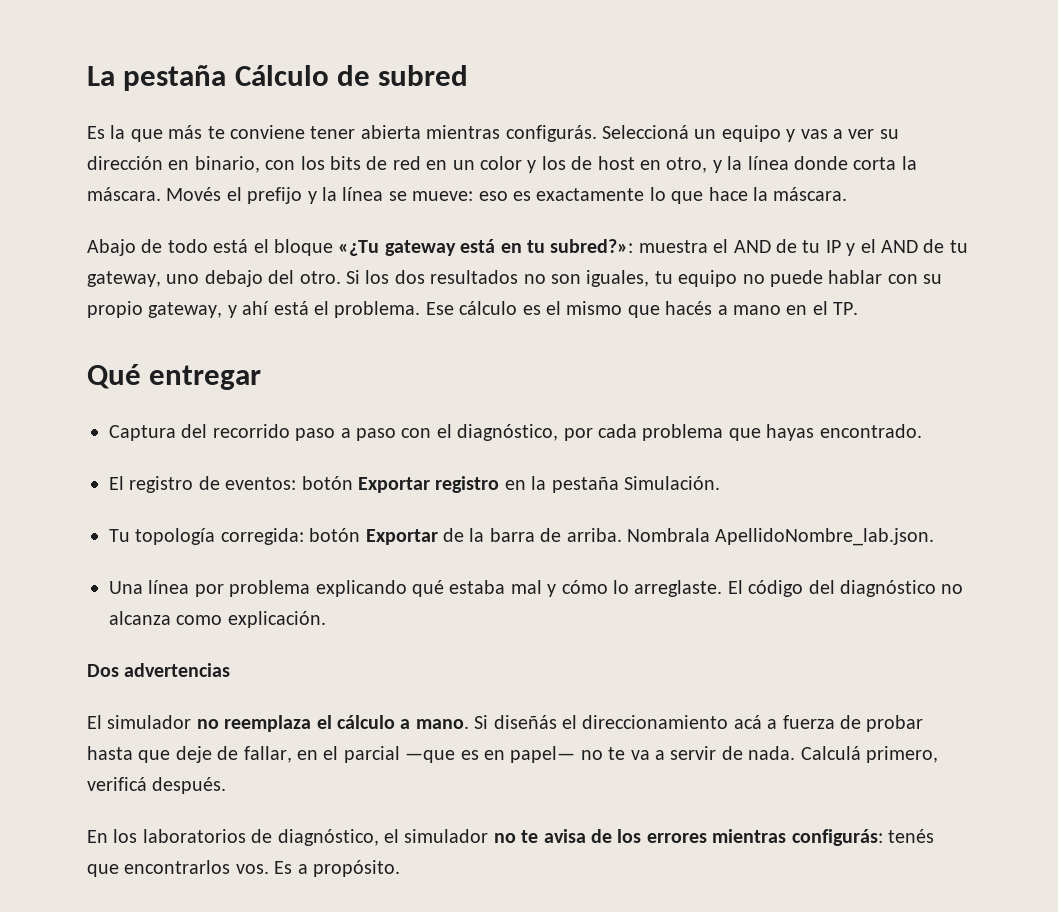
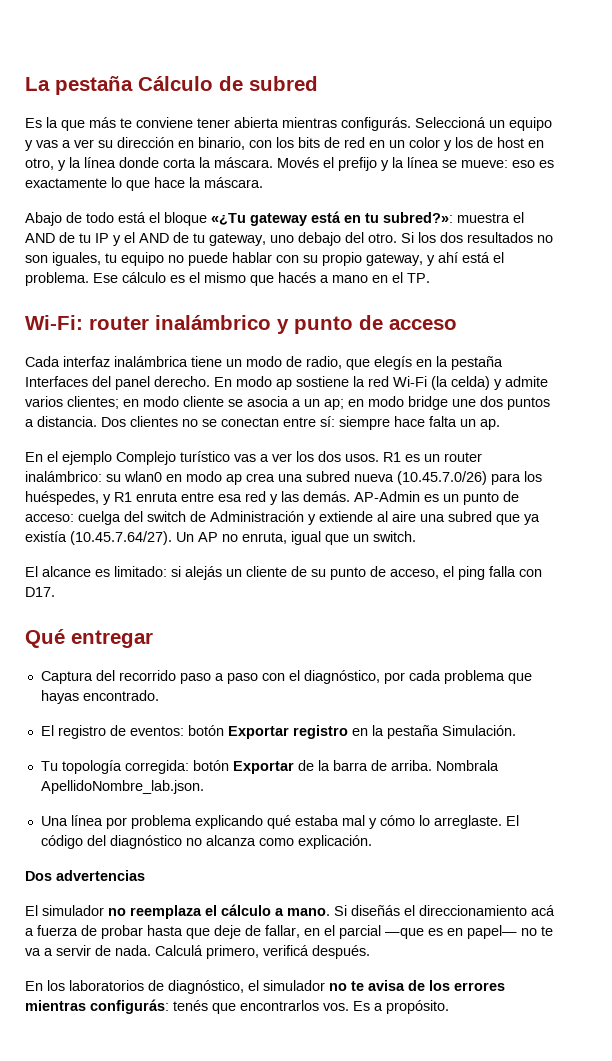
(859, 308) none -> [25,315,457,334] [25,356,503,370] [25,376,548,390] [25,396,550,410] [25,416,500,430] [25,451,482,465] [25,471,542,485] [25,491,519,505] [25,511,540,525] [25,531,416,545] [25,566,542,580] [25,587,55,597] // Wi-Fi: router inalámbrico y punto de acceso // Cada interfaz inalámbrica tiene un modo de radio, que elegís en la pestaña Interfaces del panel derecho. En modo ap sostiene la red Wi-Fi (la celda) y admite varios clientes; en modo cliente se asocia a un ap; en modo bridge une dos puntos a distancia. Dos clientes no se conectan entre sí: siempre hace falta un ap. // En el ejemplo Complejo turístico vas a ver los dos usos. R1 es un router inalámbrico: su wlan0 en modo ap crea una subred nueva (10.45.7.0/26) para los huéspedes, y R1 enruta entre esa red y las demás. AP-Admin es un punto de acceso: cuelga del switch de Administración y extiende al aire una subred que ya existía (10.45.7.64/27). Un AP no enruta, igual que un switch. // El alcance es limitado: si alejás un cliente de su punto de acceso, el ping falla con D17.

